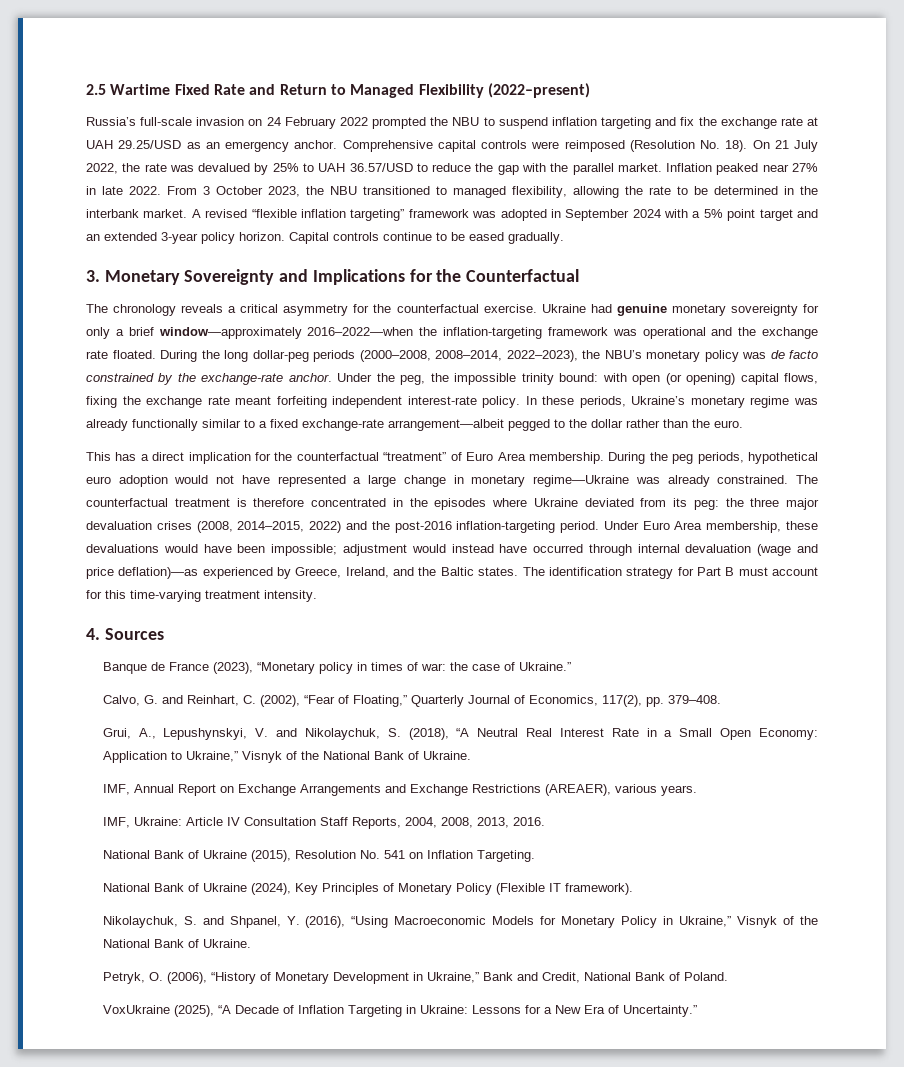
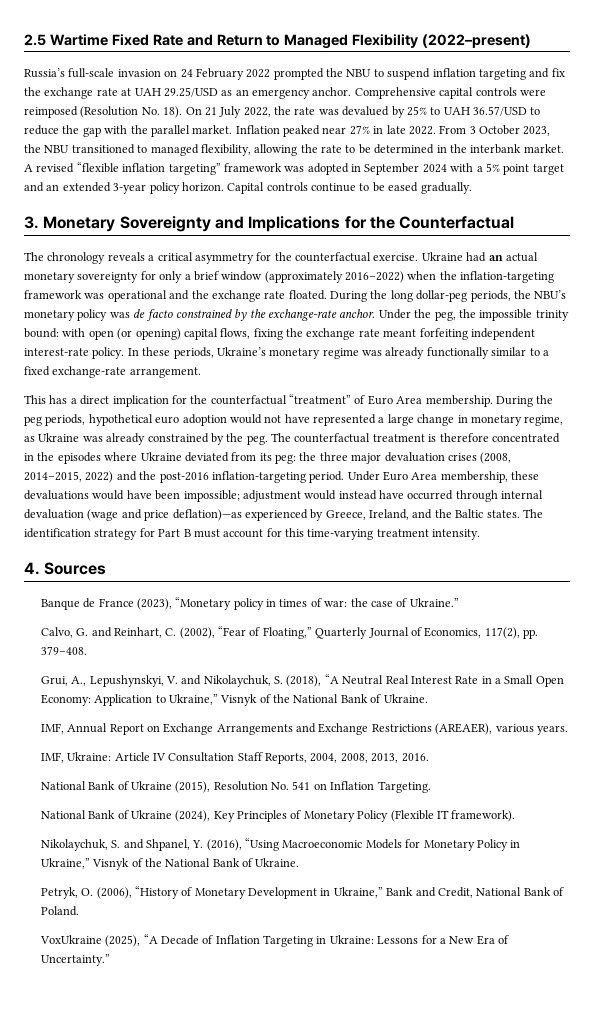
[616,304,667,316] genuine -> [488,252,538,262] an actual
[158,327,414,339] window—approximately 2016–2022—when -> [221,271,437,283] window (approximately 2016–2022) when
[313,350,578,362] periods (2000–2008, 2008–2014, 2022–2023), -> [470,290,511,302] periods,
[388,419,743,431] arrangement—albeit pegged to the dollar rather than the euro. -> [129,367,201,378] arrangement.
[533,475,789,487] regime—Ukraine was already constrained. -> [524,415,564,426] [24,433,268,445] regime, as Ukraine was already constrained by the peg.

